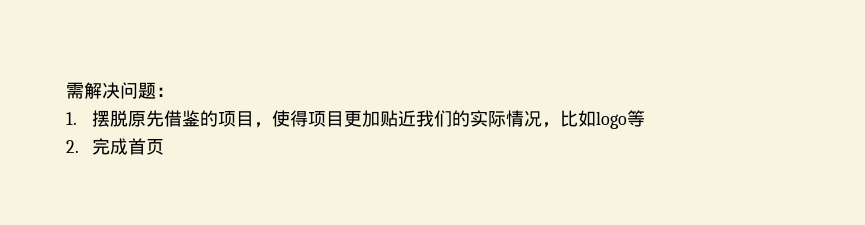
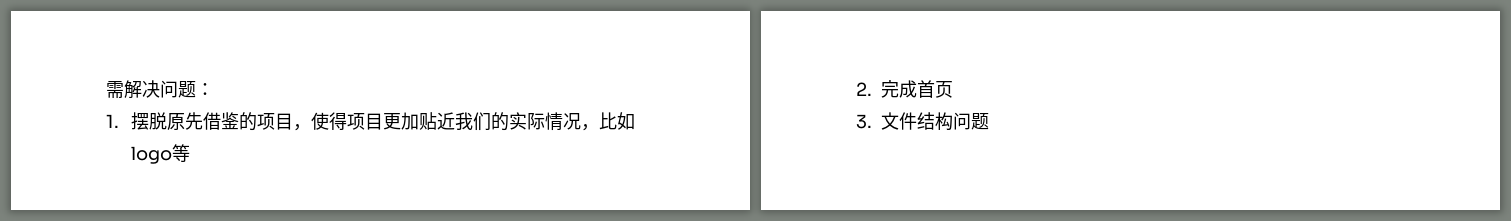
(165, 147) none -> [856,112,990,131] // 3.文件结构问题

